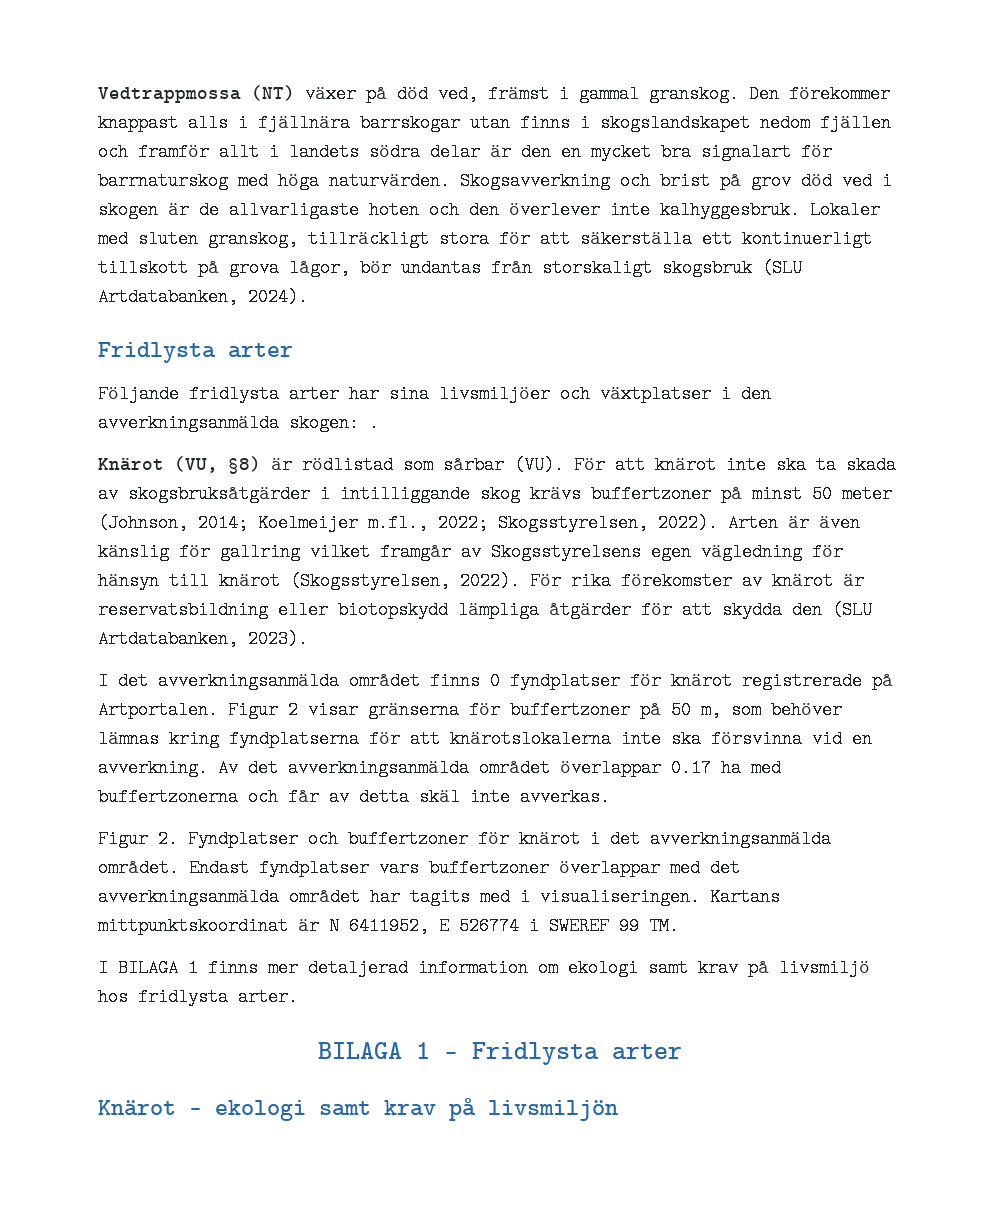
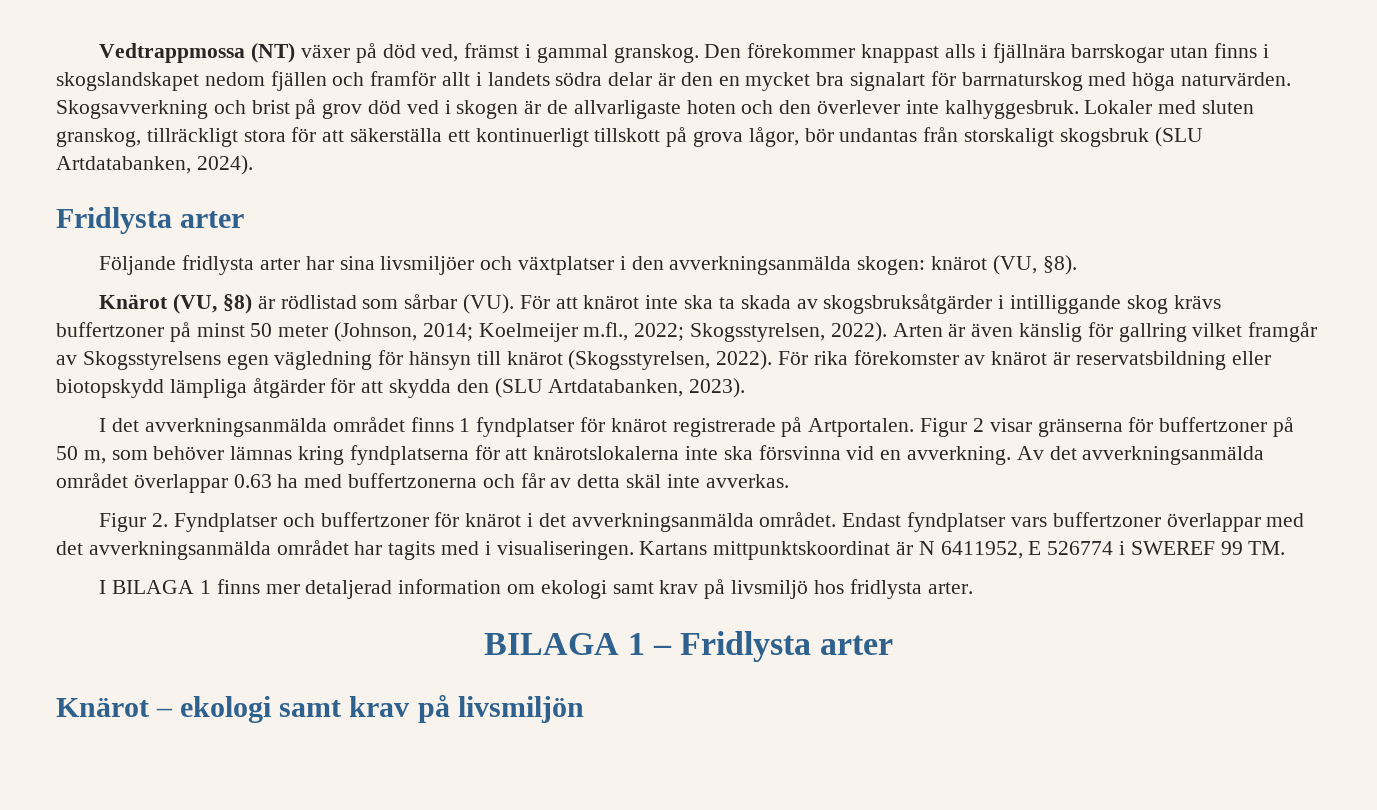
[369,414,379,432] . -> [931,255,1077,275] knärot (VU, §8).
[490,672,500,690] 0 -> [459,418,471,432] 1
[671,759,711,777] 0.17 -> [233,474,272,488] 0.63

